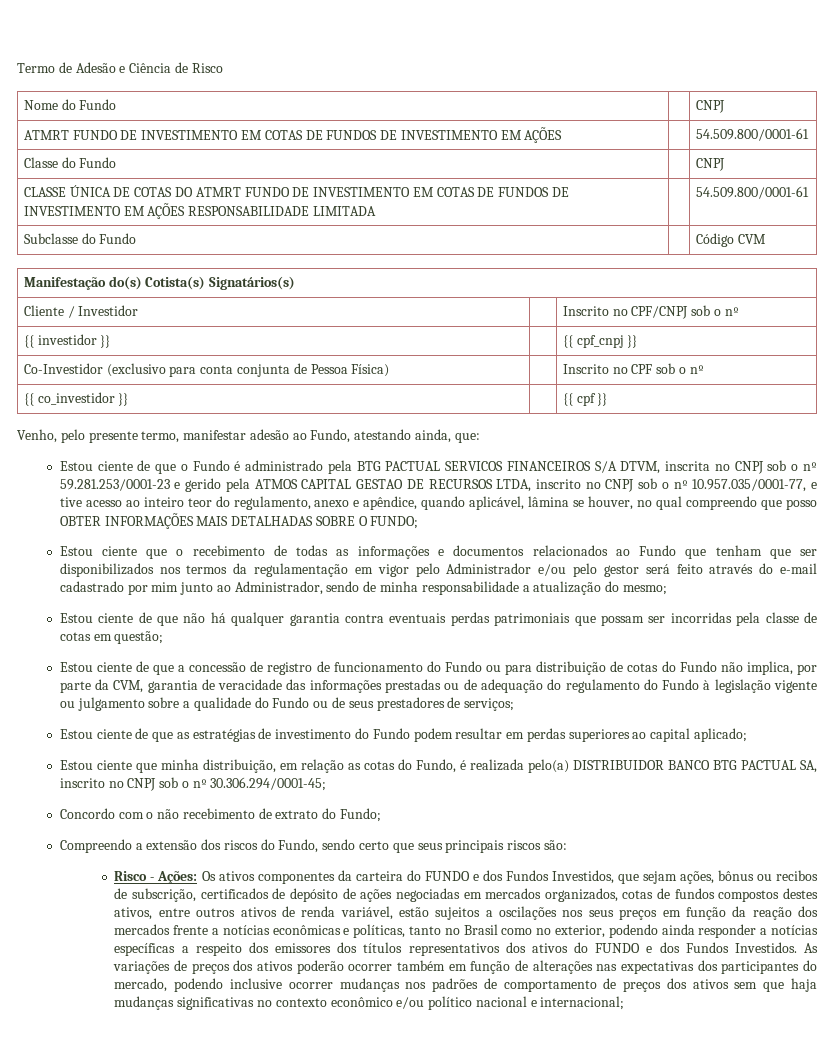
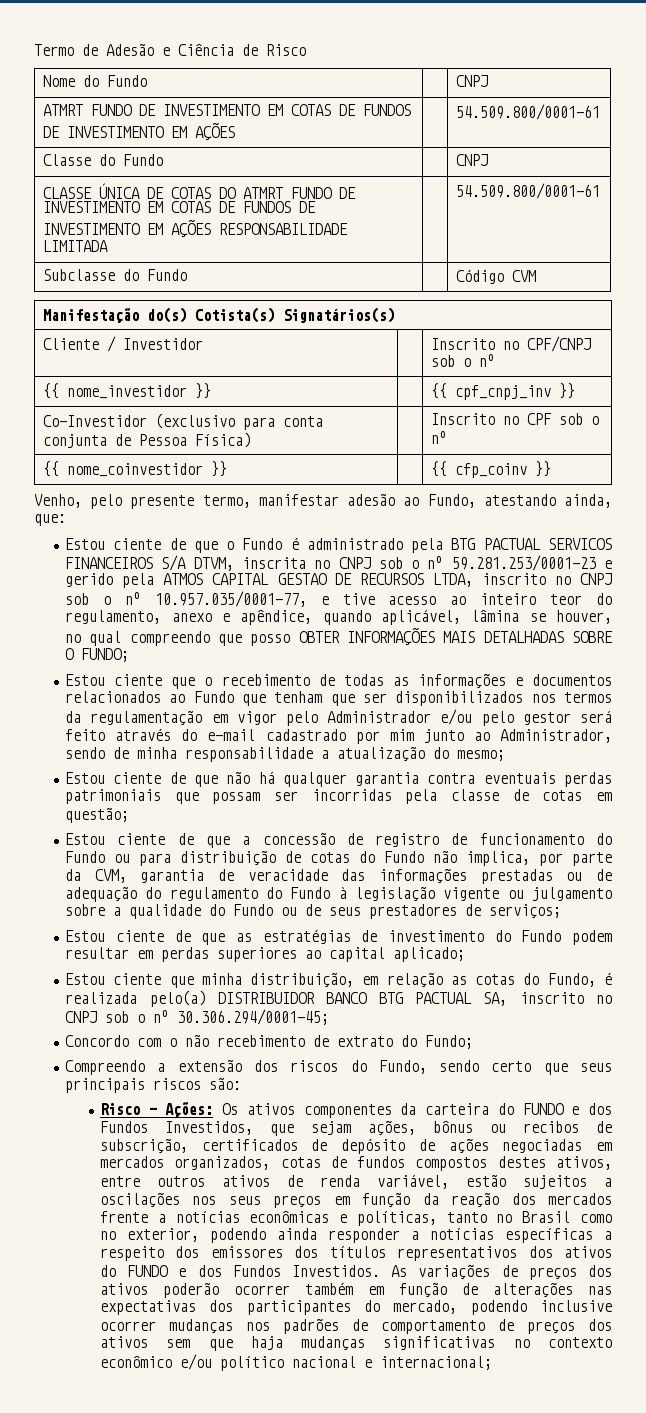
[37,334,111,348] [562,335,624,348] investidor }} | | {{ cpf_cnpj -> [67,383,212,399] [431,383,552,400] nome_investidor }} | | {{ cpf_cnpj_inv
[37,392,129,406] [562,393,596,406] co_investidor }} | | {{ cpf -> [67,461,228,477] [431,461,528,478] nome_coinvestidor }} | | {{ cfp_coinv

